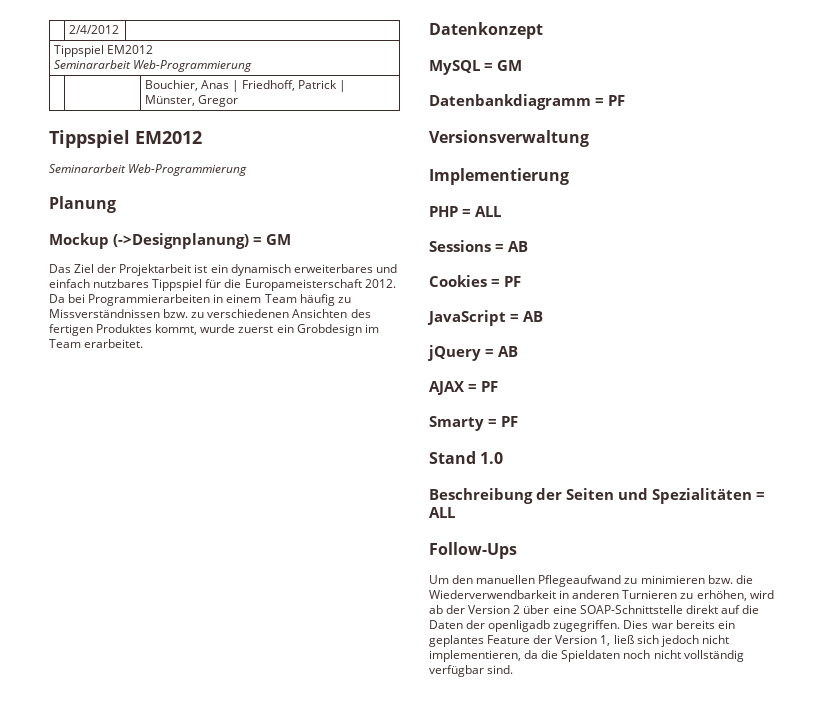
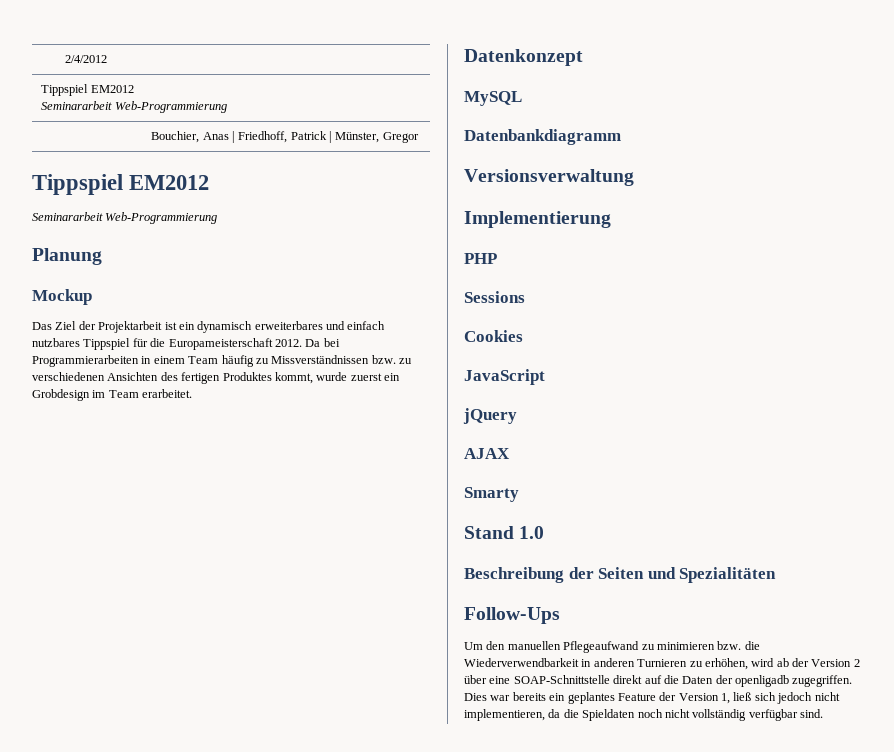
[113,233,291,249] (->Designplanung) = GM -> (92, 297) none
[484,60,522,71] = GM -> (522, 98) none
[595,95,625,106] = PF -> (621, 137) none
[462,206,501,217] = ALL -> (497, 258) none
[495,241,528,252] = AB -> (525, 297) none
[491,276,521,287] = PF -> (523, 336) none
[510,311,543,322] = AB -> (545, 377) none
[485,346,518,357] = AB -> (517, 416) none
[468,381,499,392] = PF -> (510, 453) none
[488,416,518,427] = PF -> (519, 494) none
[756,492,765,500] [429,507,455,518] = ALL -> (777, 575) none

